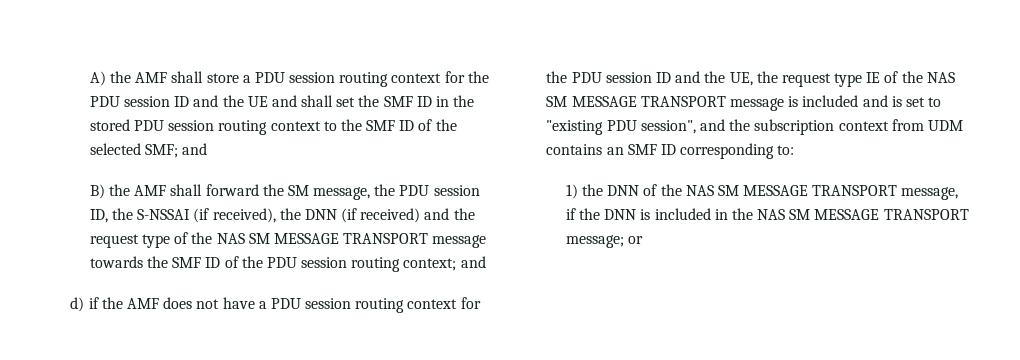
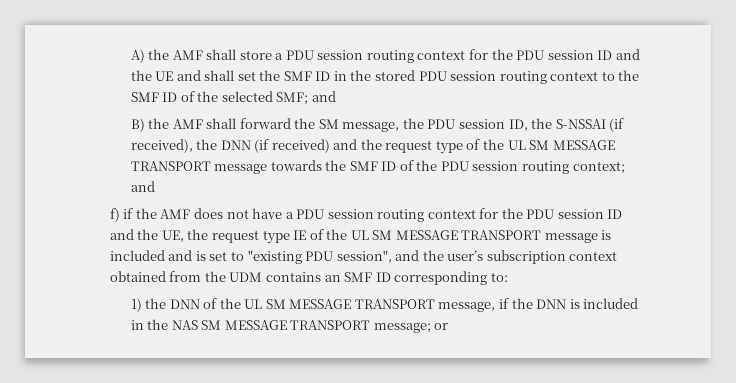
[216,233,245,244] NAS -> [507,140,526,150] UL
[70,297,85,312] d) -> [109,208,120,222] f)
[926,72,955,83] NAS -> [350,230,369,240] UL
(751, 125) none -> [447,250,484,261] user’s
[891,119,924,131] from -> [109,271,226,282] obtained from the
[685,185,714,196] NAS -> [244,299,263,309] UL

